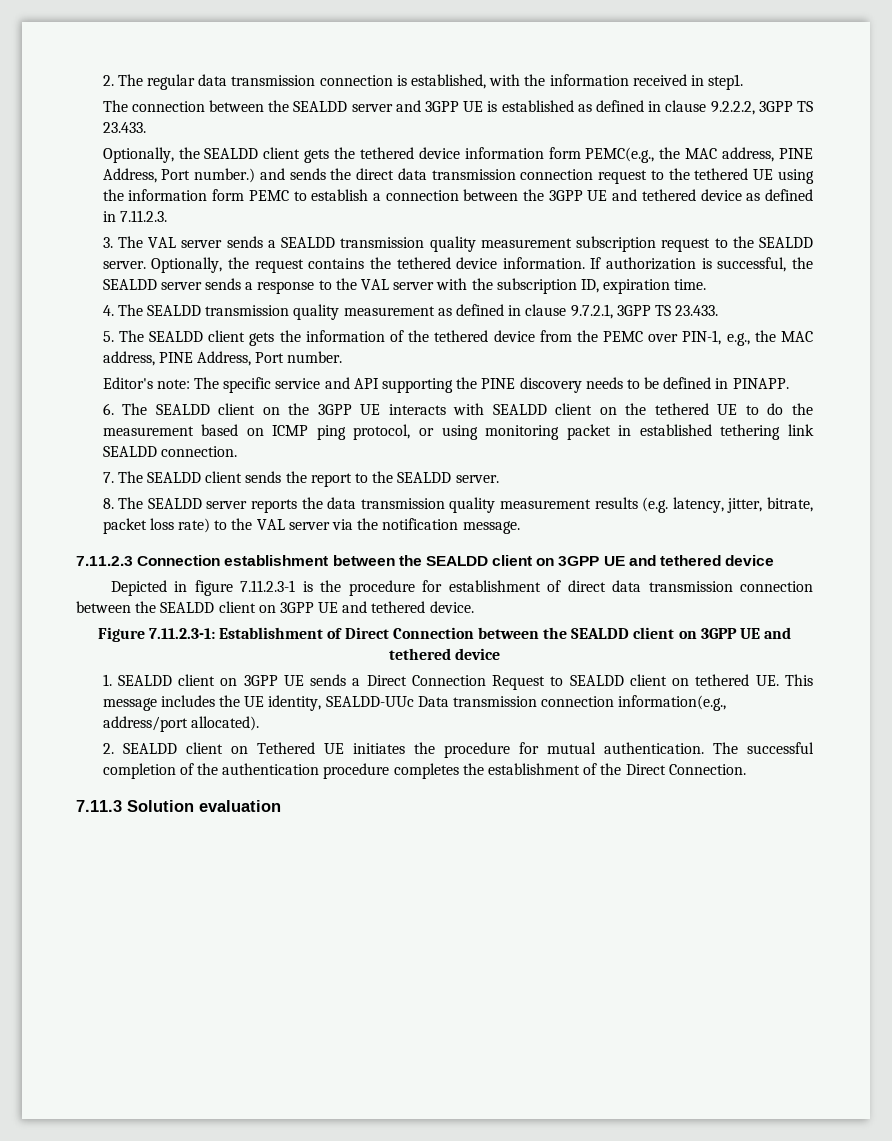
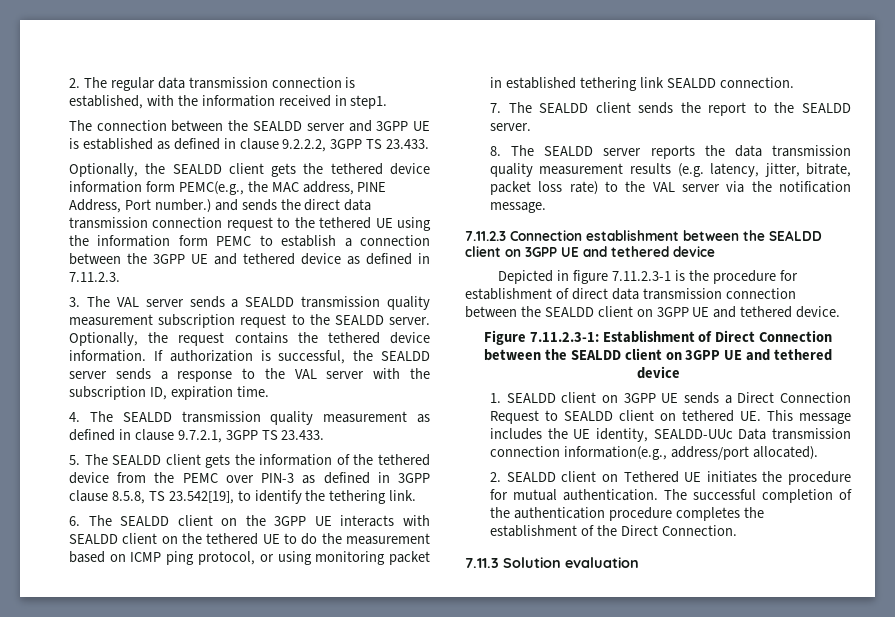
[682,330,814,346] [102,351,343,366] [102,377,789,393] PIN-1, e.g., the MAC address, PINE Address, Port number. // Editor's note: The specific service and API supporting the PINE discovery needs to be defined in PINAPP. -> [261,472,430,484] [68,490,417,504] PIN-3 as defined in 3GPP clause 8.5.8, TS 23.542[19], to identify the tethering link.

